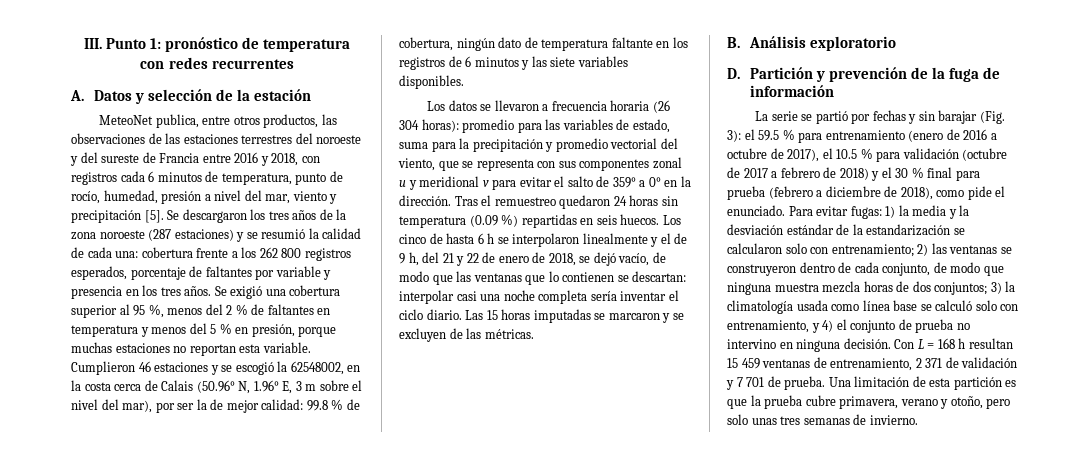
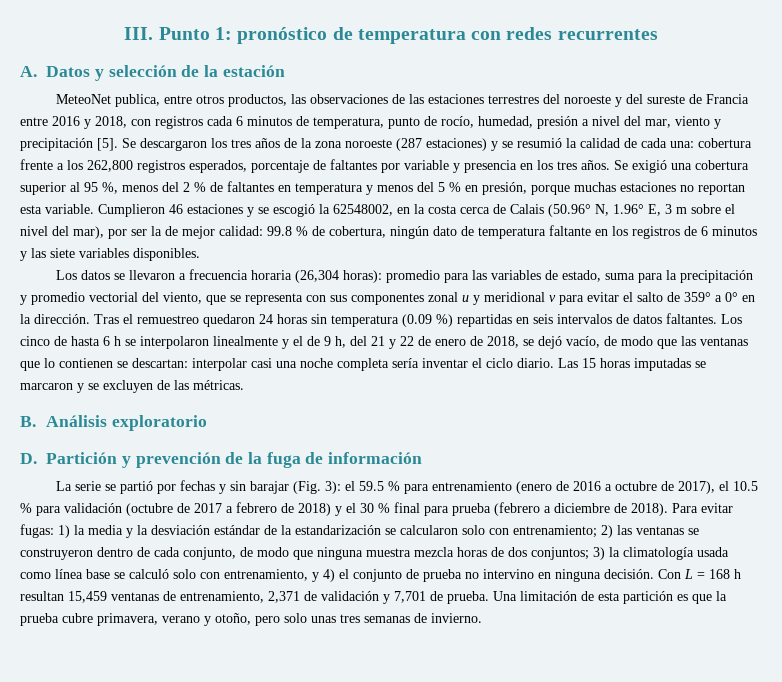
[259,247,302,258] 262 800 -> [87,160,133,172] 262,800
[652,100,670,113] [399,120,419,130] (26 304 -> [295,270,340,283] (26,304
[620,214,660,225] huecos. -> [557,313,717,324] intervalos de datos faltantes.
[900,186,1006,200] [727,205,785,216] 2018), como pide el enunciado. -> [631,503,668,516] 2018).
[727,358,760,369] 15 459 -> [68,591,107,603] 15,459
[915,358,943,368] 2 371 -> [268,591,300,603] 2,371
[736,377,765,387] 7 701 -> [394,591,426,603] 7,701

